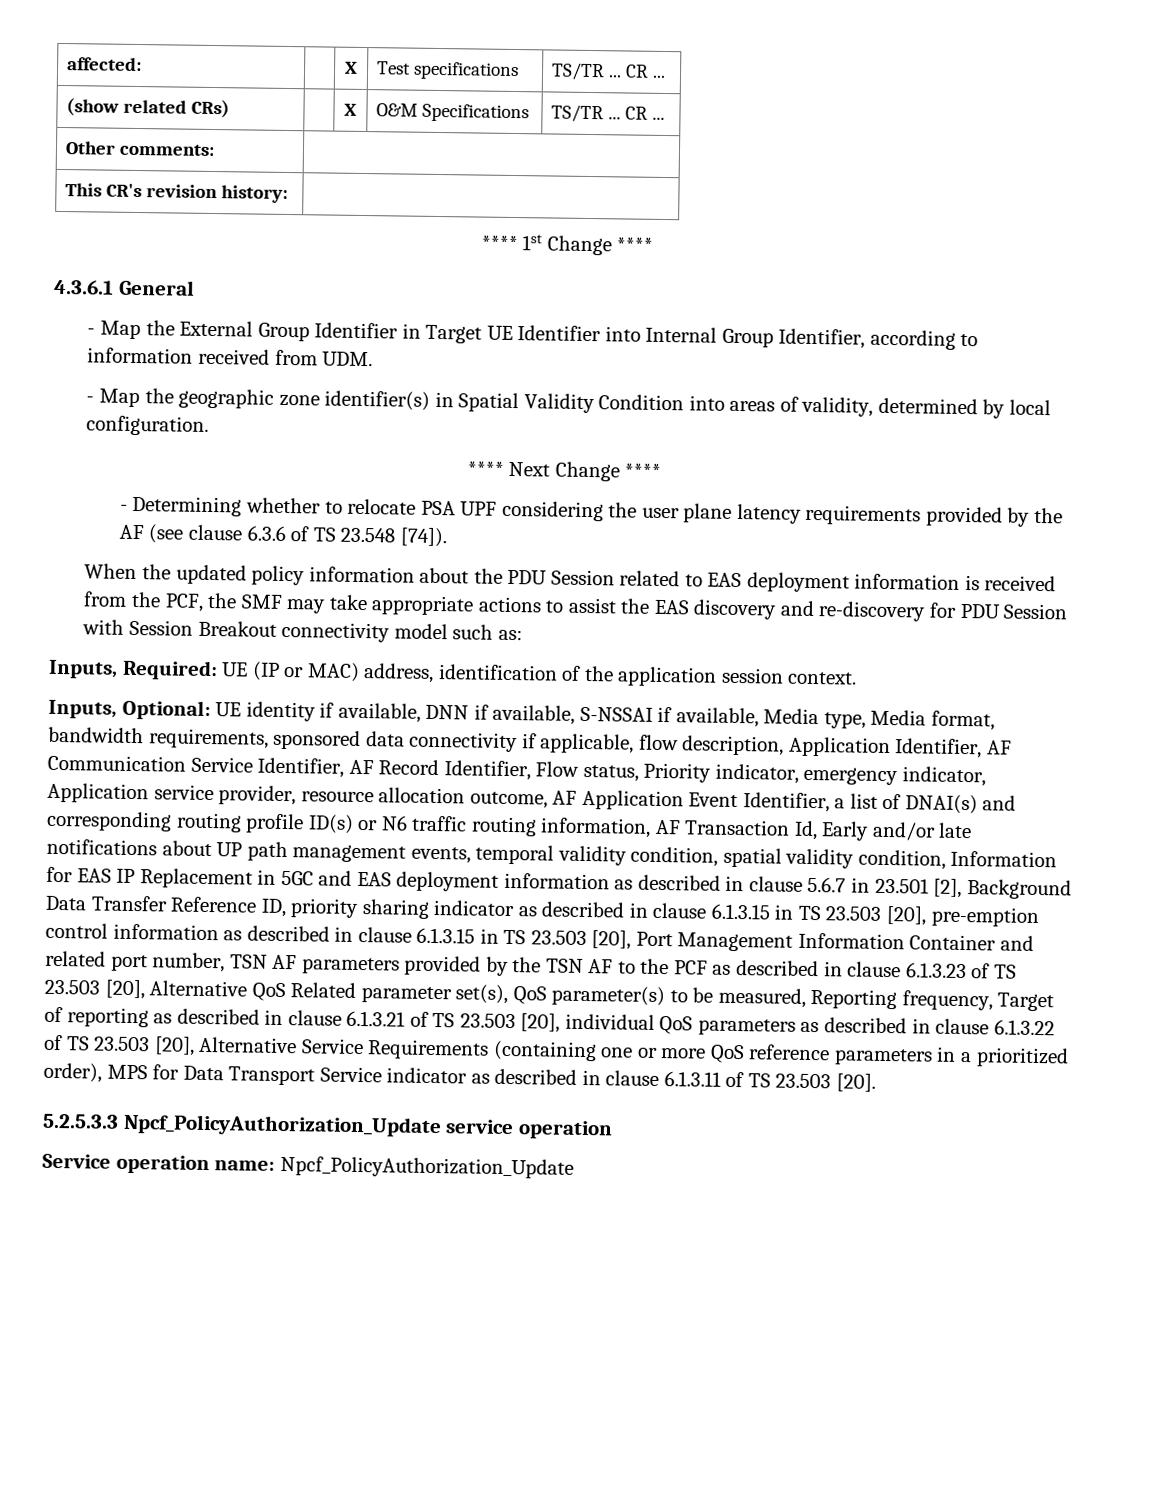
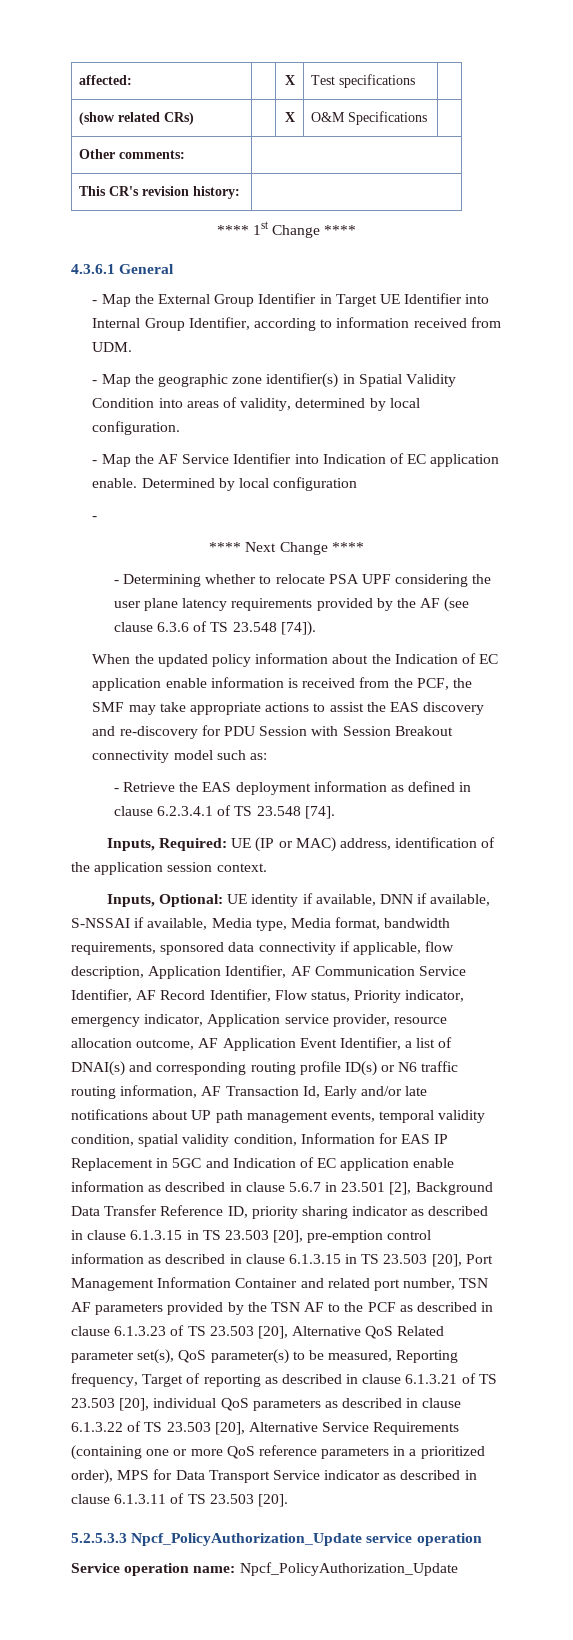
[551,62,667,81] TS/TR ... CR ... -> (416, 81) none
[551,104,666,123] TS/TR ... CR ... -> (428, 118) none
(210, 425) none -> [92,453,500,467] [92,477,358,491] [92,516,98,520] // - Map the AF Service Identifier into Indication of EC application enable. Determined by local configuration // -
[507,569,850,593] PDU Session related to EAS deployment -> [394,653,499,664] [92,678,207,691] Indication of EC application enable
(523, 635) none -> [113,781,472,795] [113,805,335,819] // - Retrieve the EAS deployment information as defined in clause 6.2.3.4.1 of TS 23.548 [74].
[356,871,500,892] EAS deployment -> [232,1157,455,1171] Indication of EC application enable

